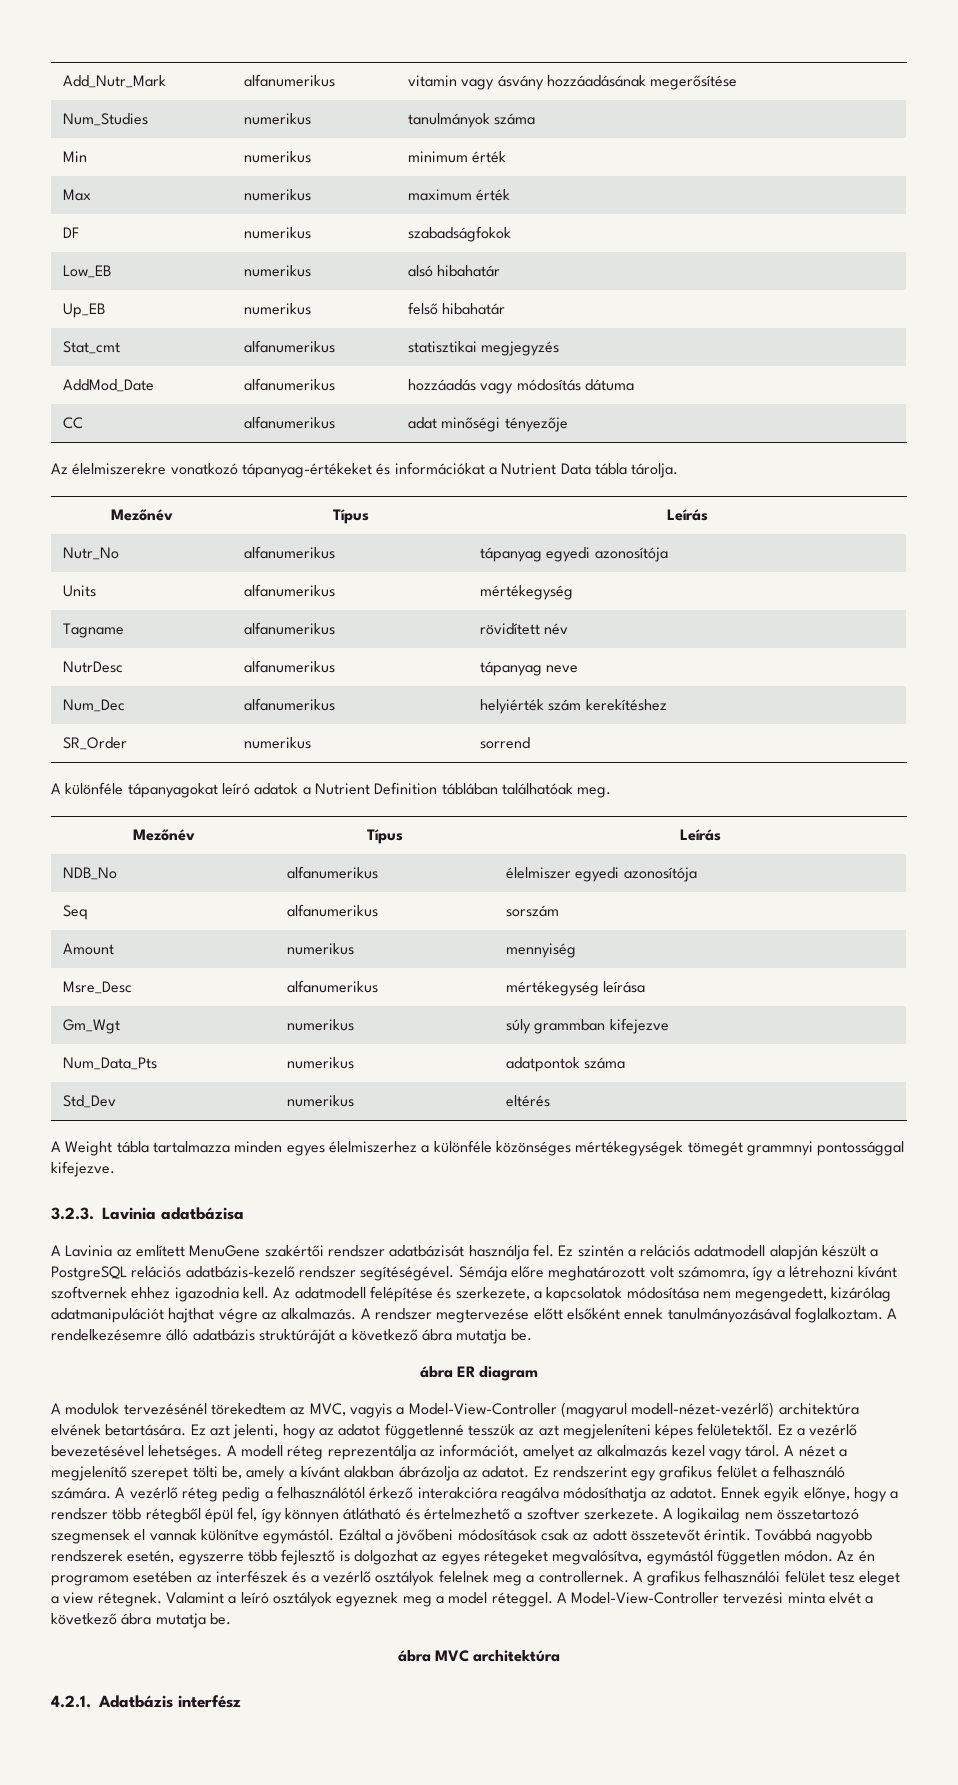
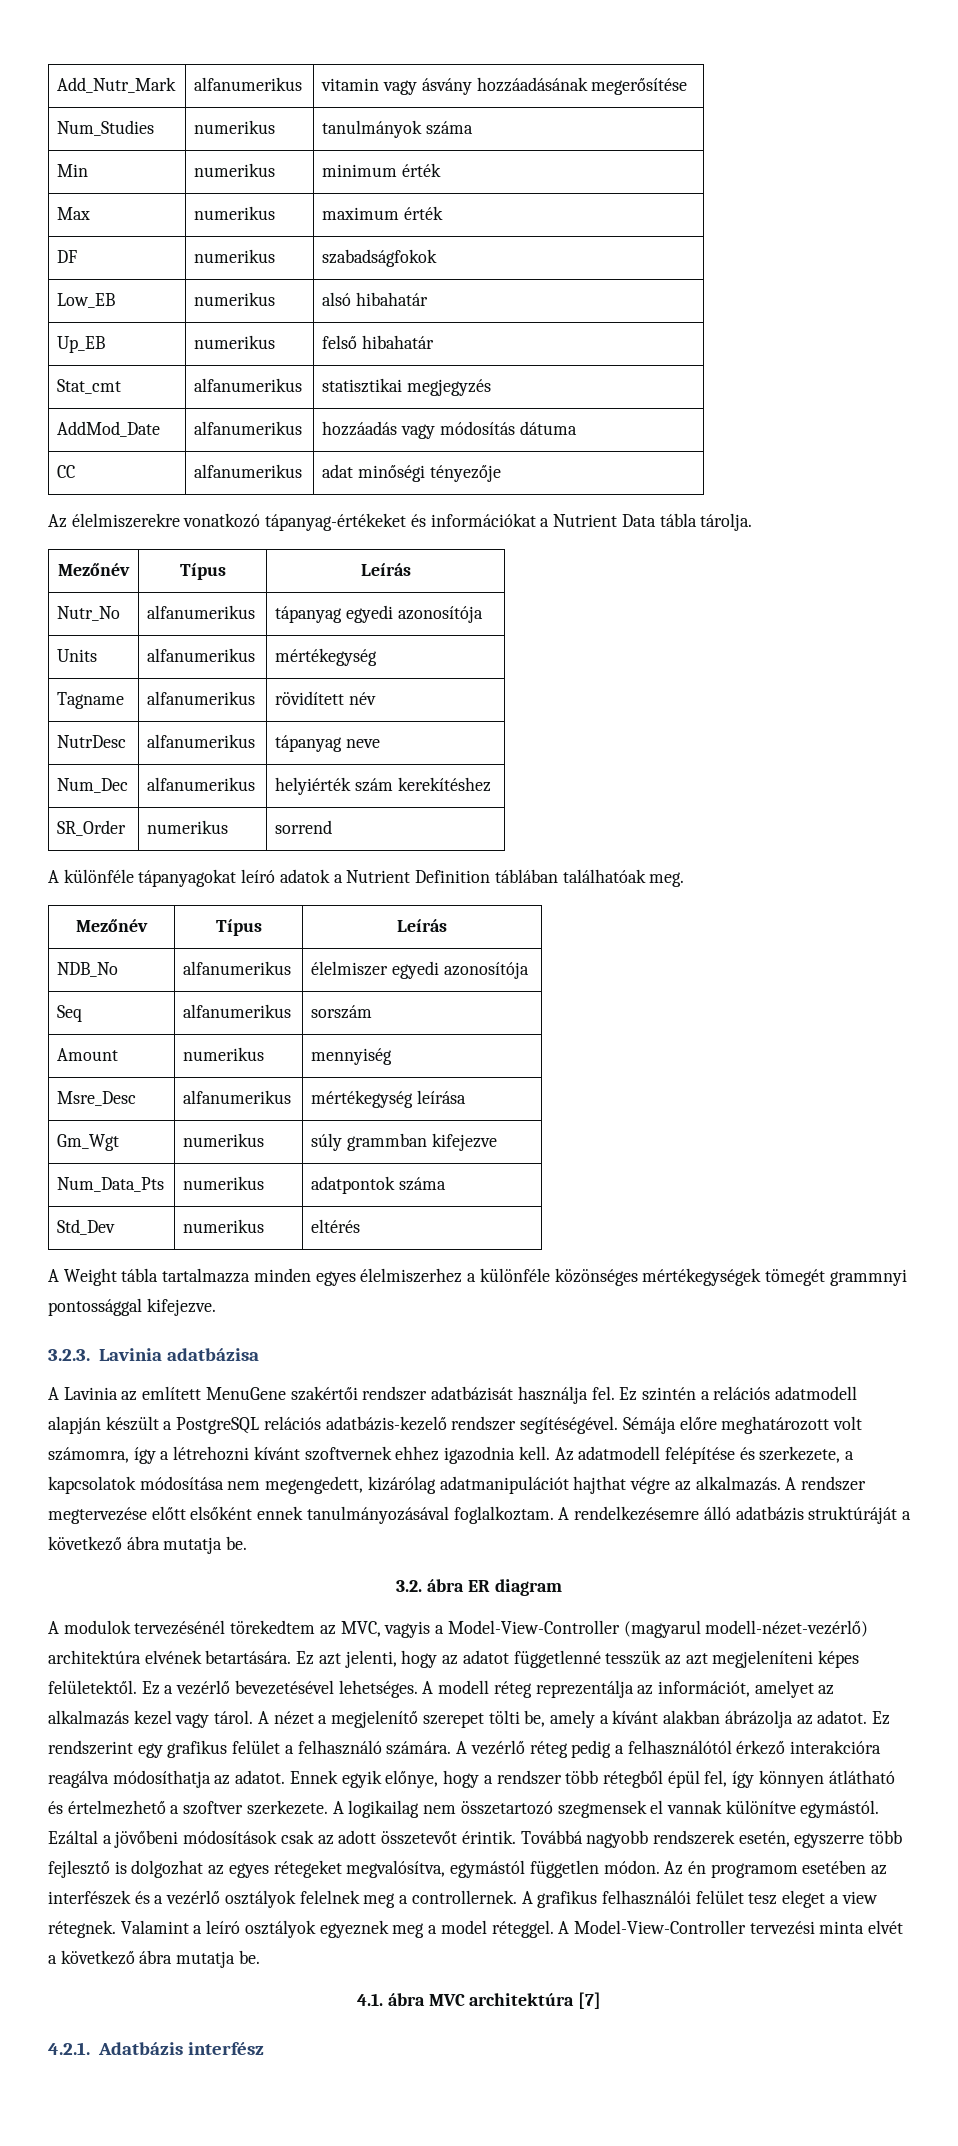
(532, 1335) none -> [396,1580,423,1592] 3.2.
(231, 1619) none -> [357,1993,384,2006] 4.1.
(561, 1656) none -> [577,1992,601,2009] [7]

